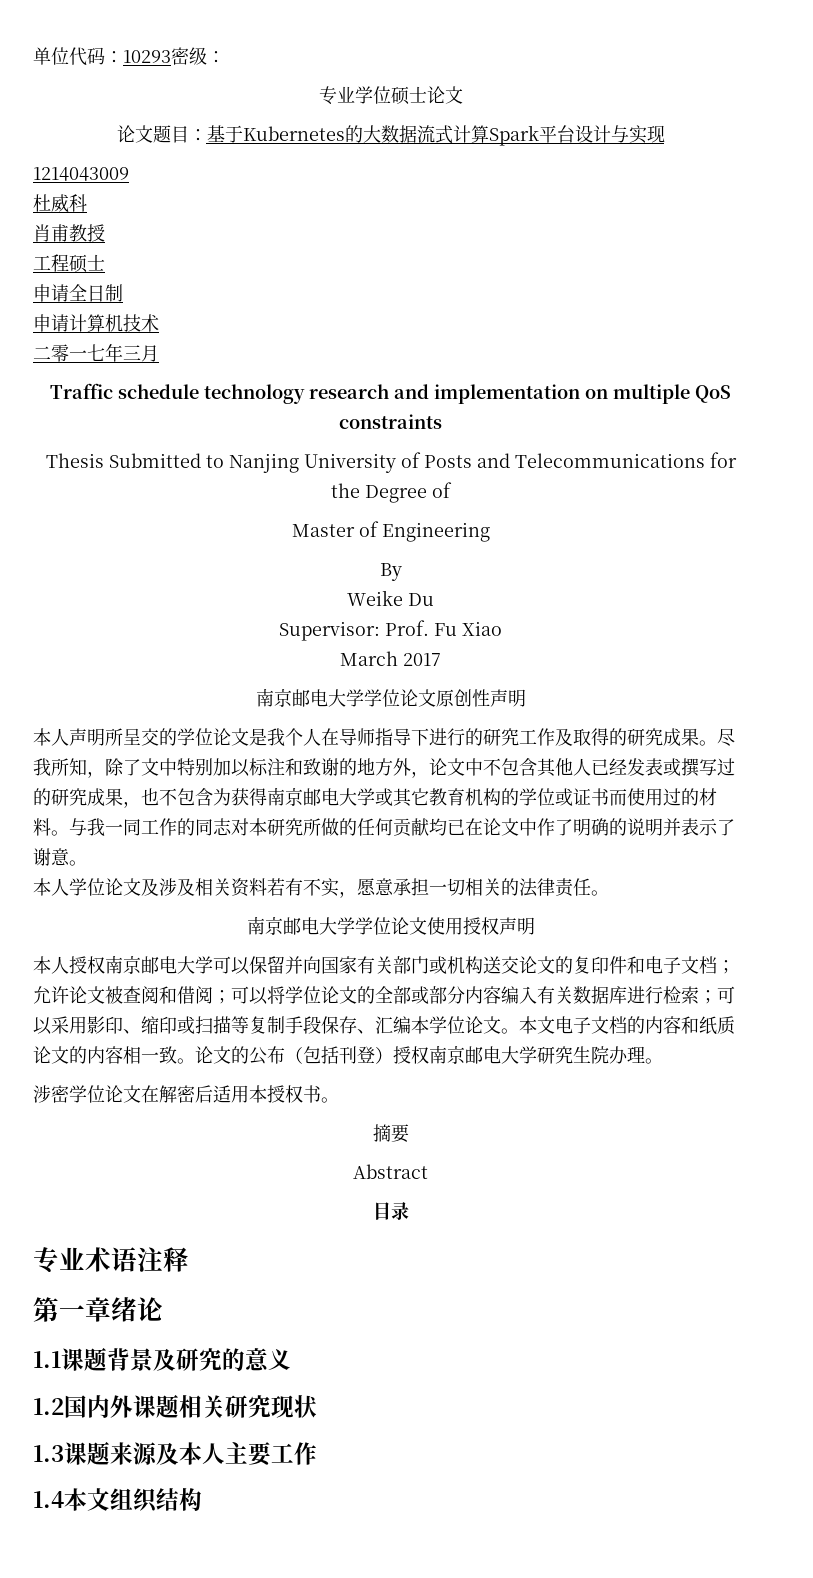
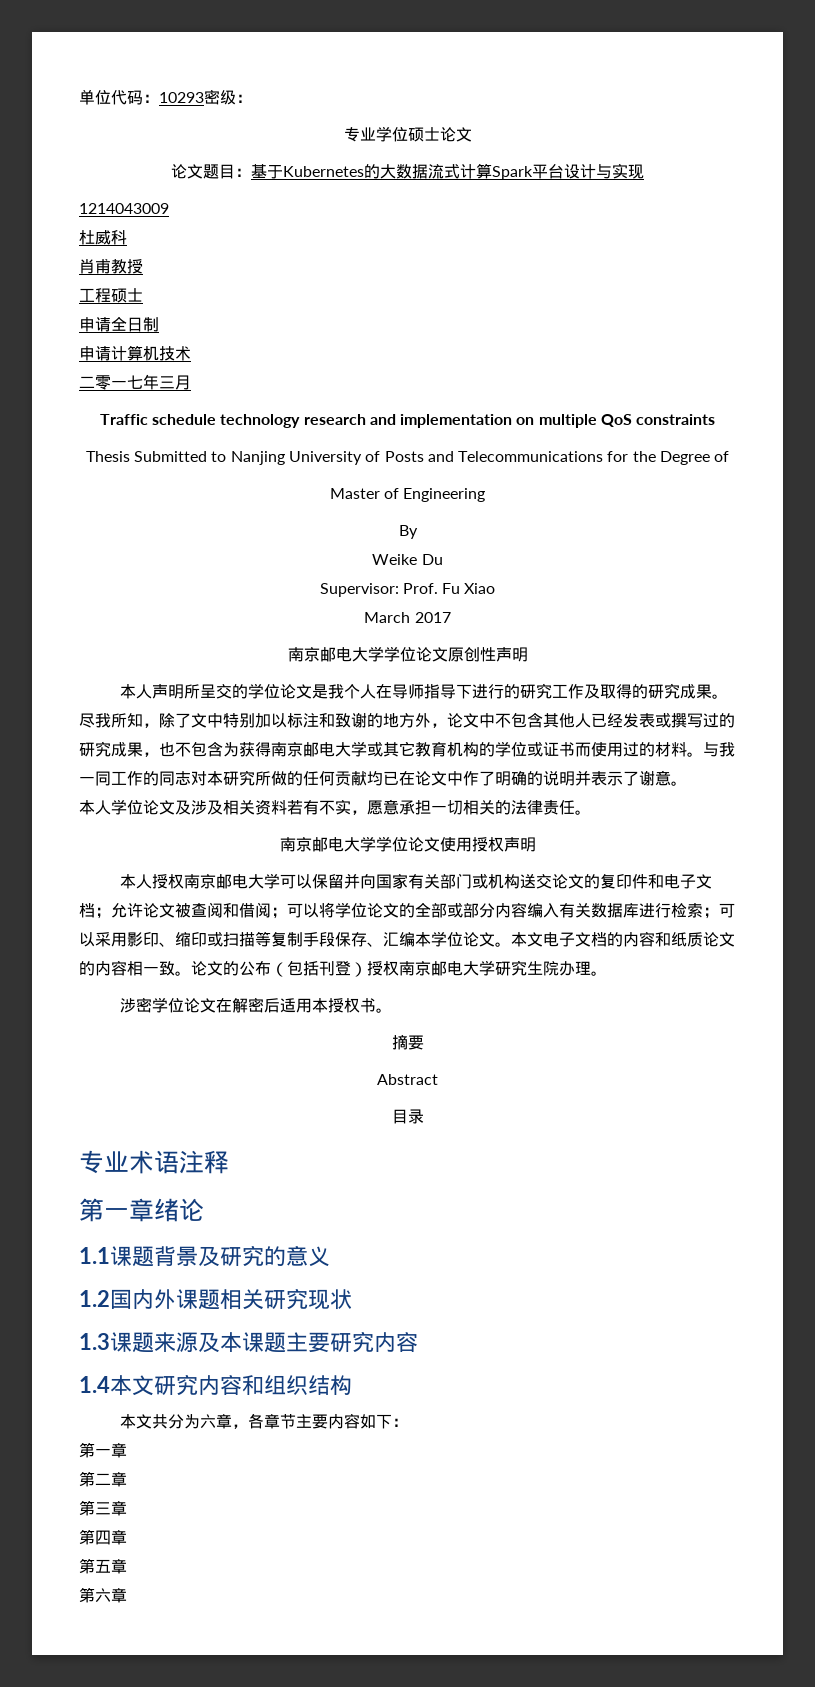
[202,1442,317,1466] 人主要工作 -> [242,1331,418,1353] 课题主要研究内容
(110, 1499) none -> [154,1374,264,1396] 研究内容和
(202, 1499) none -> [120,1413,409,1429] [79,1442,127,1458] [79,1471,127,1487] [79,1500,127,1516] [79,1529,127,1545] [79,1558,127,1574] [79,1587,127,1603] // 本文共分为六章，各章节主要内容如下： // 第一章 // 第二章 // 第三章 // 第四章 // 第五章 // 第六章

